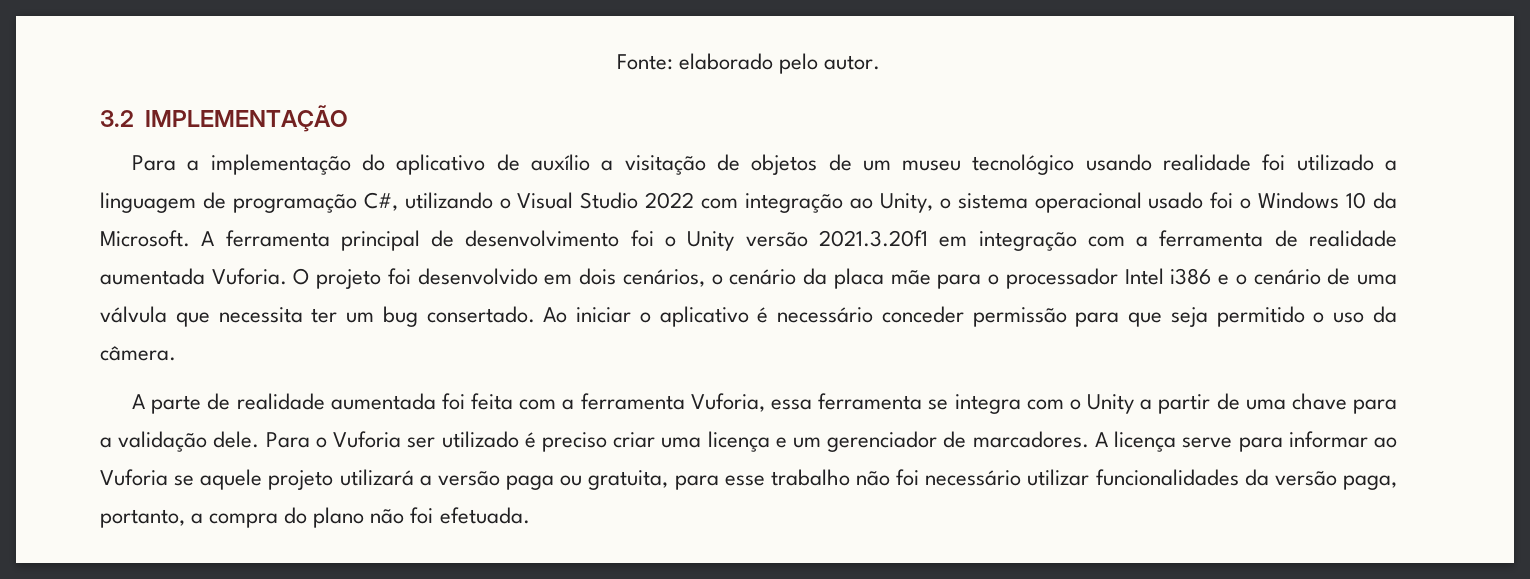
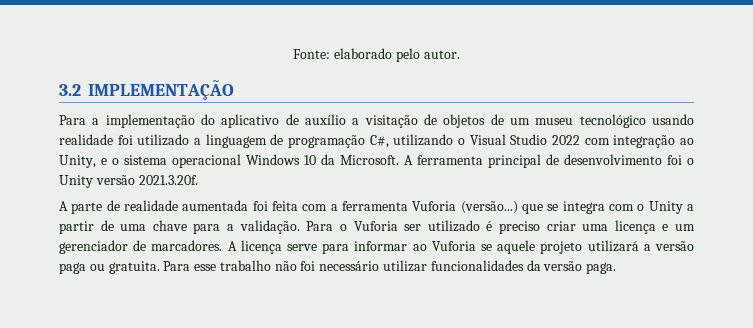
(933, 203) none -> [101,158,107,165] e
[1148,192,1252,209] usado foi o -> (241, 161) none
[818,230,1397,251] [100,268,1397,289] [100,306,1398,327] [100,346,176,361] 2021.3.20f1 em integração com a ferramenta de realidade aumentada Vuforia. O projeto foi desenvolvido em dois cenários, o cenário da placa mãe para o processador Intel i386 e o cenário de uma válvula que necessita ter um bug consertado. Ao iniciar o aplicativo é necessário conceder permissão para que seja permitido o uso da câmera. -> [138,175,198,185] 2021.3.20f.
[690,393,923,412] Vuforia, essa ferramenta -> [412,201,543,214] Vuforia (versão...) que
[118,431,260,452] validação dele. -> [239,220,300,234] validação.
[588,470,719,490] gratuita, para -> [108,261,191,274] gratuita. Para
[1343,475,1397,490] [100,507,530,528] paga, portanto, a compra do plano não foi efetuada. -> [586,262,617,274] paga.

